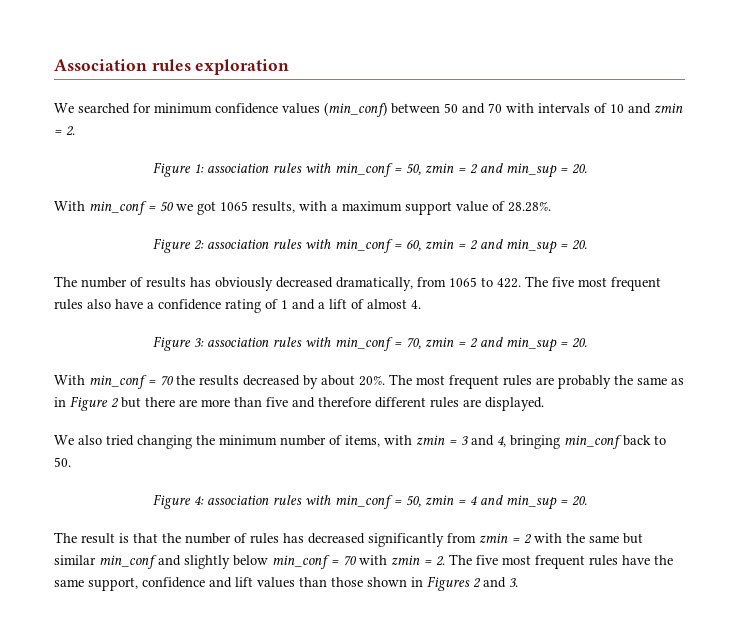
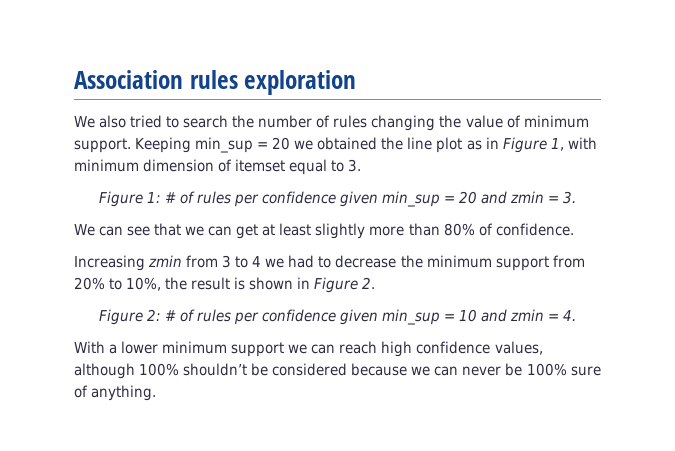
[78,102,683,117] [54,126,75,136] [152,162,587,178] [54,201,551,215] [152,238,587,254] [54,276,661,291] [54,299,421,313] [152,336,587,352] [54,374,684,389] [54,396,544,411] [54,435,666,449] [54,457,71,467] [152,494,587,510] [54,532,643,547] [54,554,673,569] [54,576,518,591] searched for minimum confidence values (min_conf) between 50 and 70 with intervals of 10 and zmin = 2. // Figure 1: association rules with min_conf = 50, zmin = 2 and min_sup = 20. // With min_conf = 50 we got 1065 results, with a maximum support value of 28.28%. // Figure 2: association rules with min_conf = 60, zmin = 2 and min_sup = 20. // The number of results has obviously decreased dramatically, from 1065 to 422. The five most frequent rules also have a confidence rating of 1 and a lift of almost 4. // Figure 3: association rules with min_conf = 70, zmin = 2 and min_sup = 20. // With min_conf = 70 the results decreased by about 20%. The most frequent rules are probably the same as in Figure 2 but there are more than five and therefore different rules are displayed. // We also tried changing the minimum number of items, with zmin = 3 and 4, bringing min_conf back to 50. // Figure 4: association rules with min_conf = 50, zmin = 4 and min_sup = 20. // The result is that the number of rules has decreased significantly from zmin = 2 with the same but similar min_conf and slightly below min_conf = 70 with zmin = 2. The five most frequent rules have the same support, confidence and lift values than those shown in Figures 2 and 3. -> [99,115,589,131] [74,137,597,153] [74,159,362,175] [98,191,577,207] [74,223,574,239] [74,255,585,271] [74,277,376,293] [98,309,577,325] [74,341,543,357] [74,363,601,379] [74,385,157,401] also tried to search the number of rules changing the value of minimum support. Keeping min_sup = 20 we obtained the line plot as in Figure 1, with minimum dimension of itemset equal to 3. // Figure 1: # of rules per confidence given min_sup = 20 and zmin = 3. // We can see that we can get at least slightly more than 80% of confidence. // Increasing zmin from 3 to 4 we had to decrease the minimum support from 20% to 10%, the result is shown in Figure 2. // Figure 2: # of rules per confidence given min_sup = 10 and zmin = 4. // With a lower minimum support we can reach high confidence values, although 100% shouldn’t be considered because we can never be 100% sure of anything.

